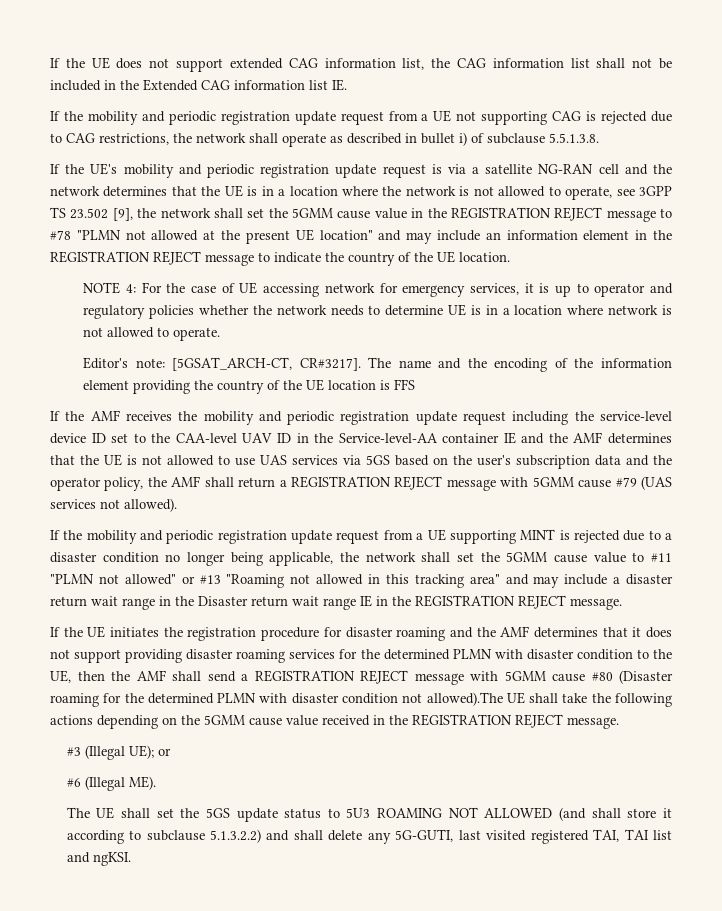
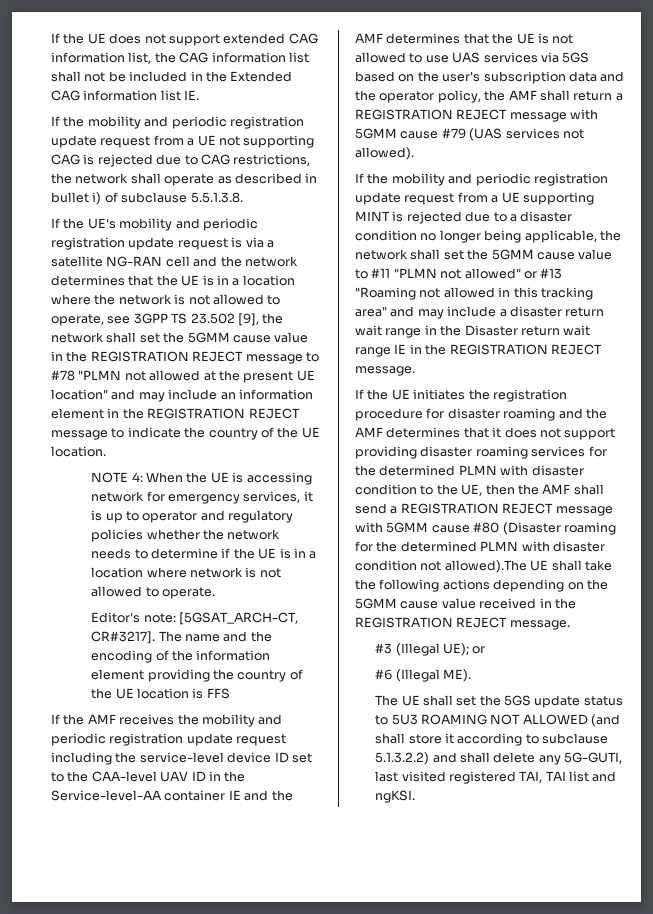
[141,282,258,294] For the case of UE -> [146,472,244,483] When the UE is
(444, 310) none -> [221,548,255,559] if the

